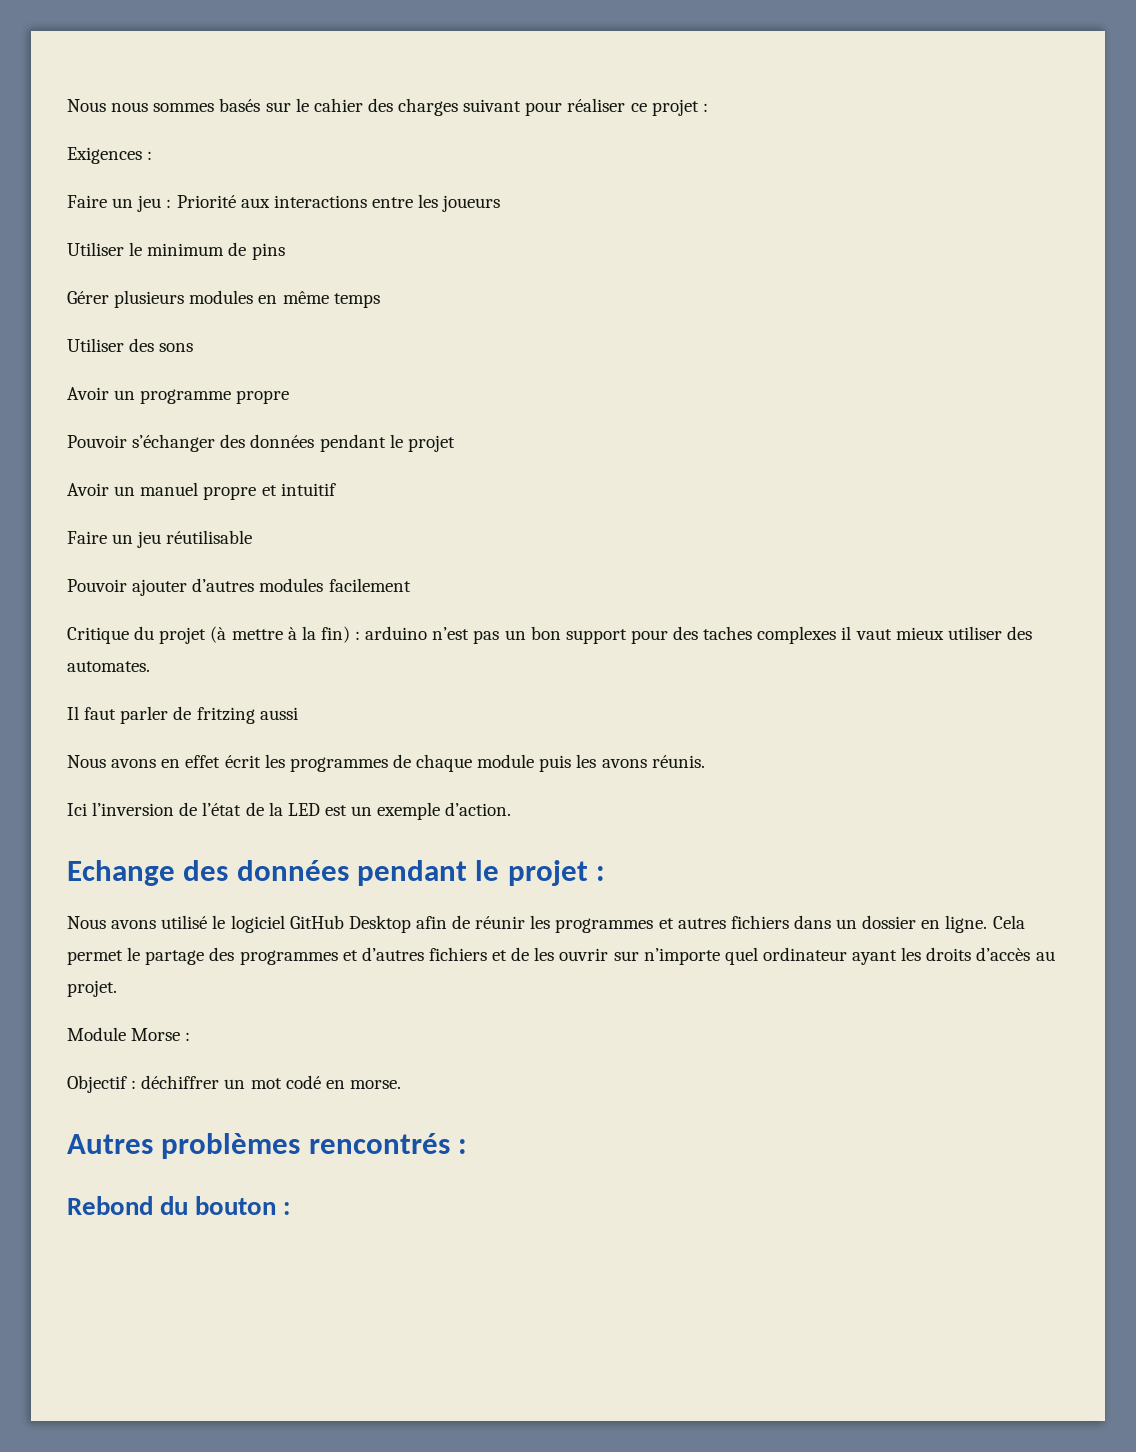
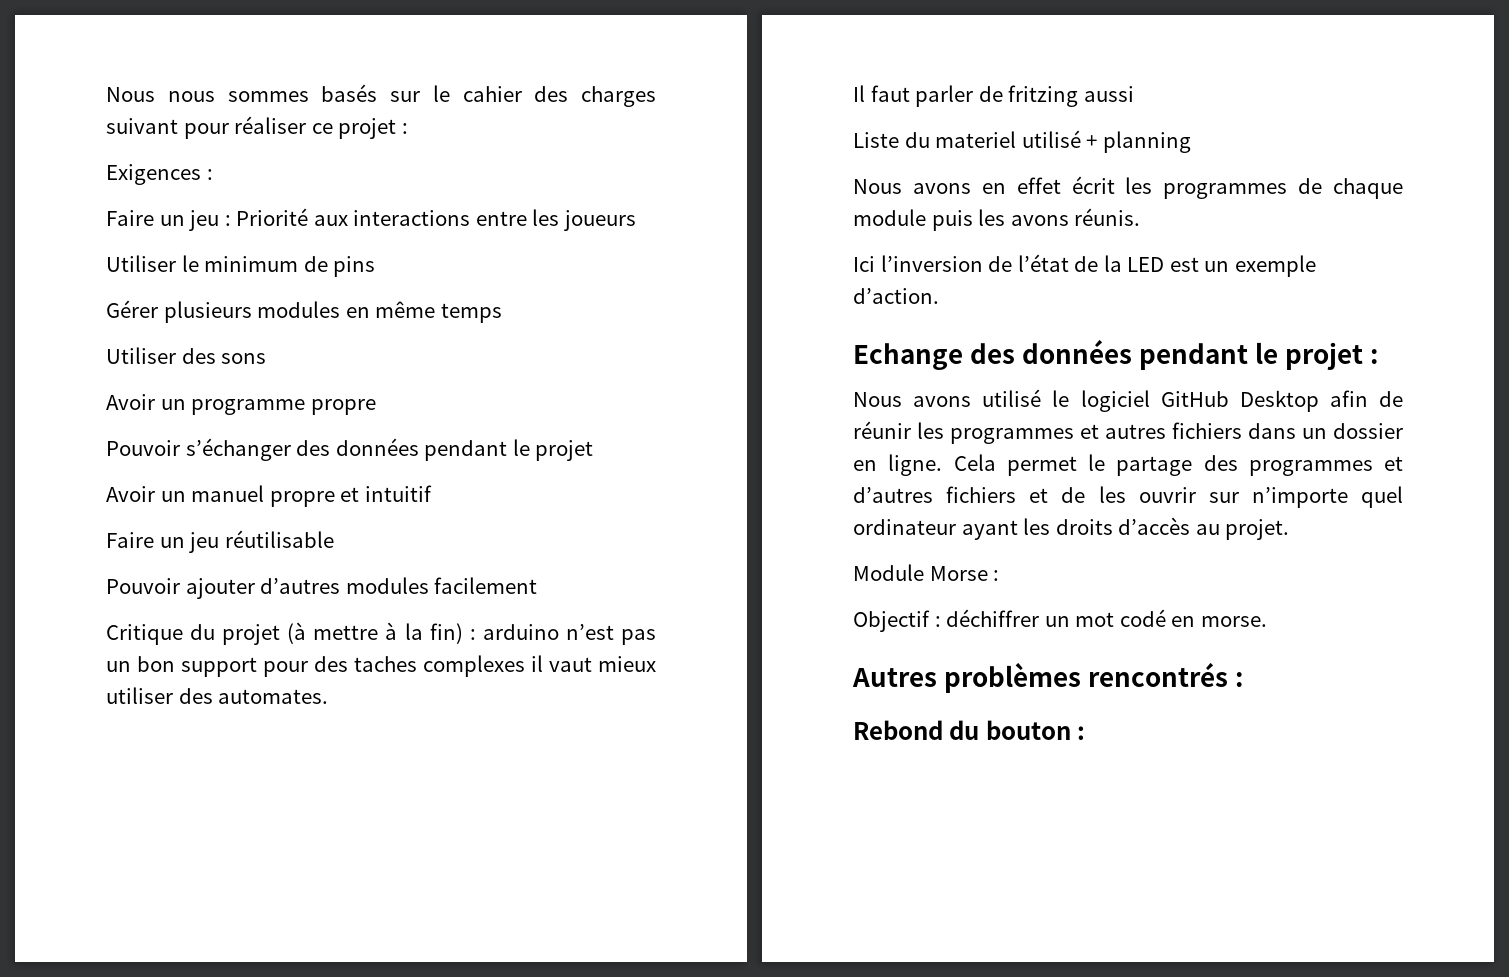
(298, 713) none -> [853,130,1191,153] // Liste du materiel utilisé + planning

